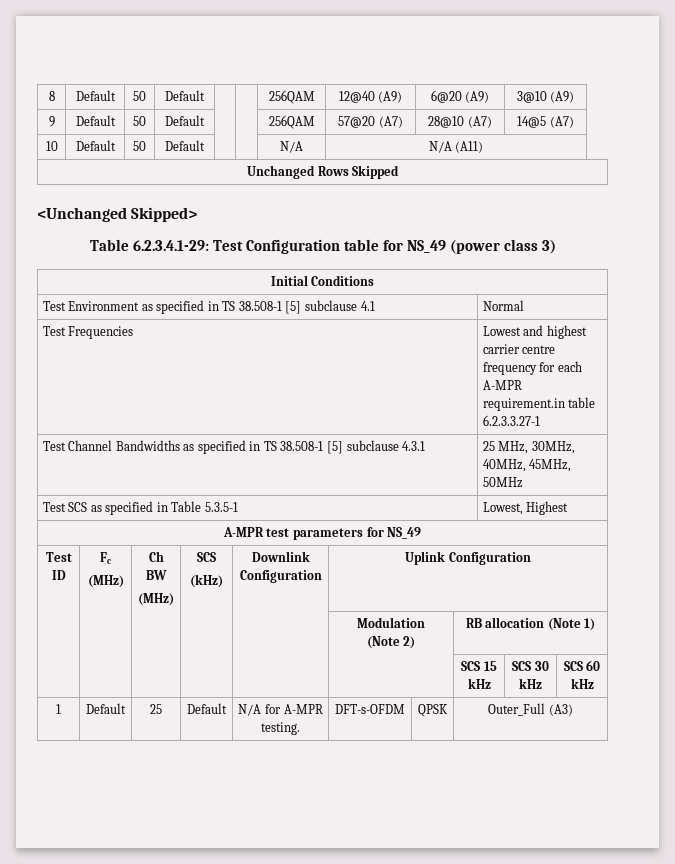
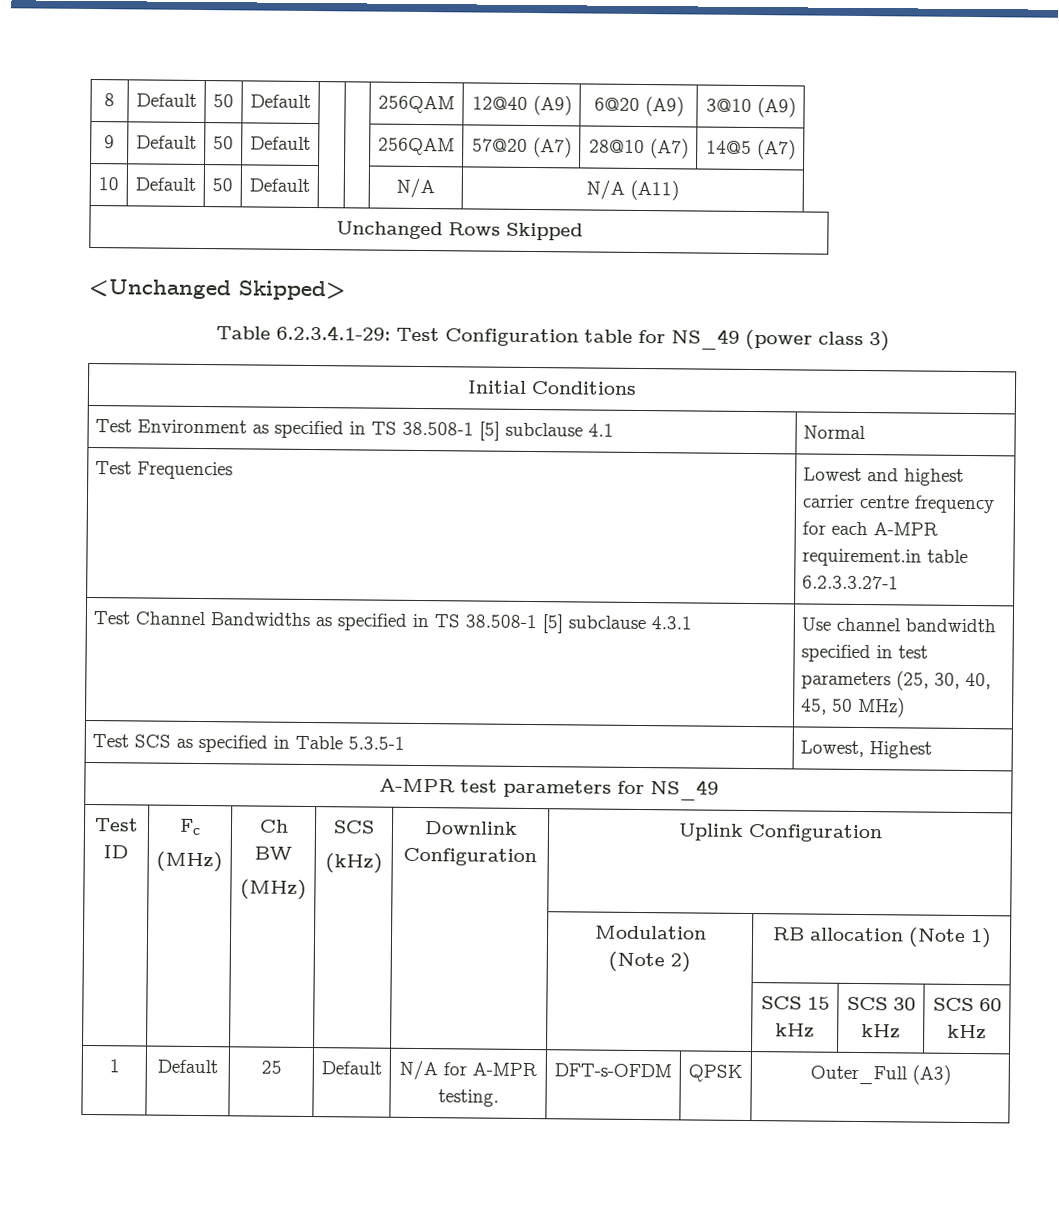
[482,441,575,454] [482,459,572,472] [482,477,523,488] 25 MHz, 30MHz, 40MHz, 45MHz, 50MHz -> [801,617,997,633] [801,644,929,663] [801,670,992,691] [801,696,906,718] Use channel bandwidth specified in test parameters (25, 30, 40, 45, 50 MHz)

